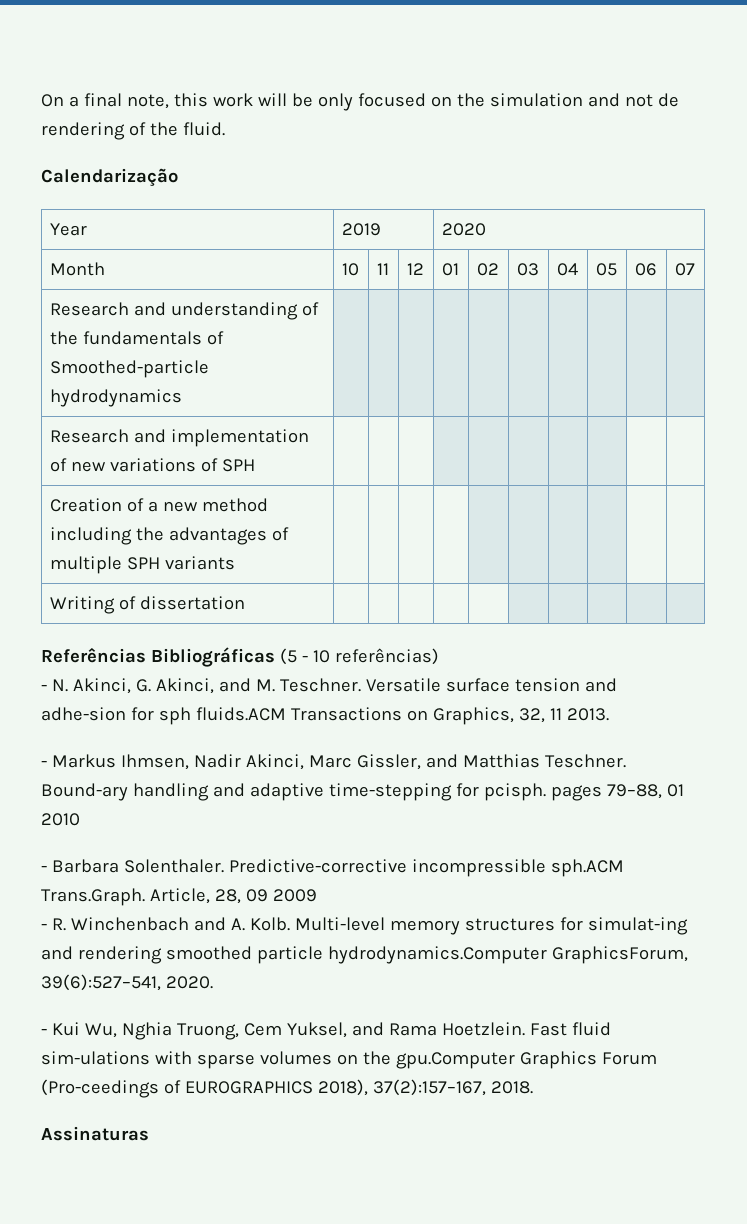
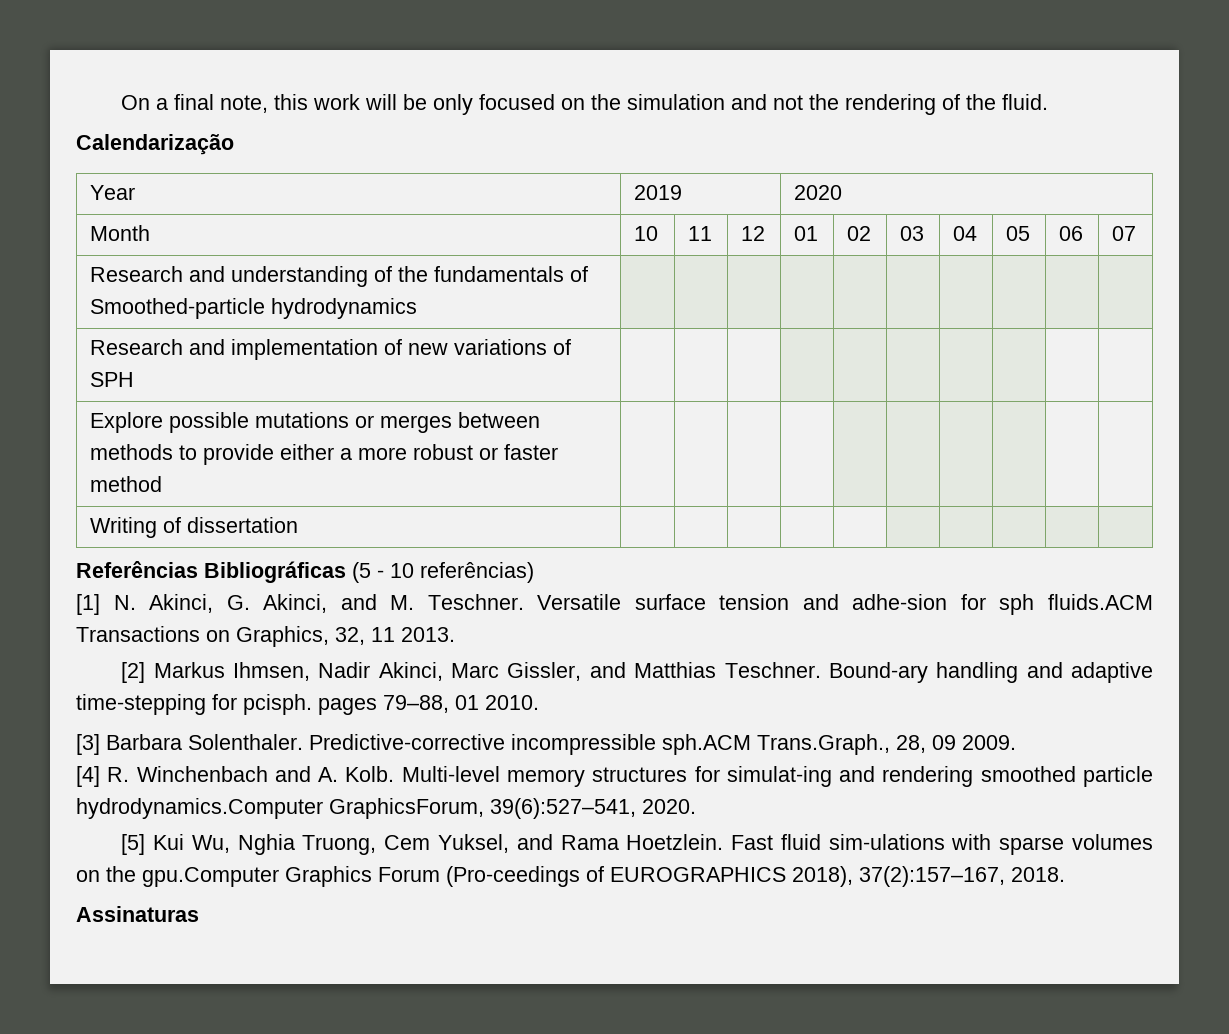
[657,93,679,107] de -> [809,94,840,110] the
[49,498,268,512] [49,527,289,545] [49,556,235,574] Creation of a new method including the advantages of multiple SPH variants -> [90,412,541,433] [90,444,559,465] [90,476,163,492] Explore possible mutations or merges between methods to provide either a more robust or faster method
[41,685,47,691] - -> [76,594,100,615] [1]
[41,761,47,767] - -> [121,662,146,683] [2]
[41,813,80,826] [41,866,47,872] 2010 // - -> [485,695,539,710] [76,734,100,755] 2010. // [3]
[41,888,317,906] [41,924,47,930] Trans.Graph. Article, 28, 09 2009 // - -> [757,734,1016,755] [76,766,100,787] Trans.Graph., 28, 09 2009. // [4]
[41,1029,47,1035] - -> [121,834,146,855] [5]

